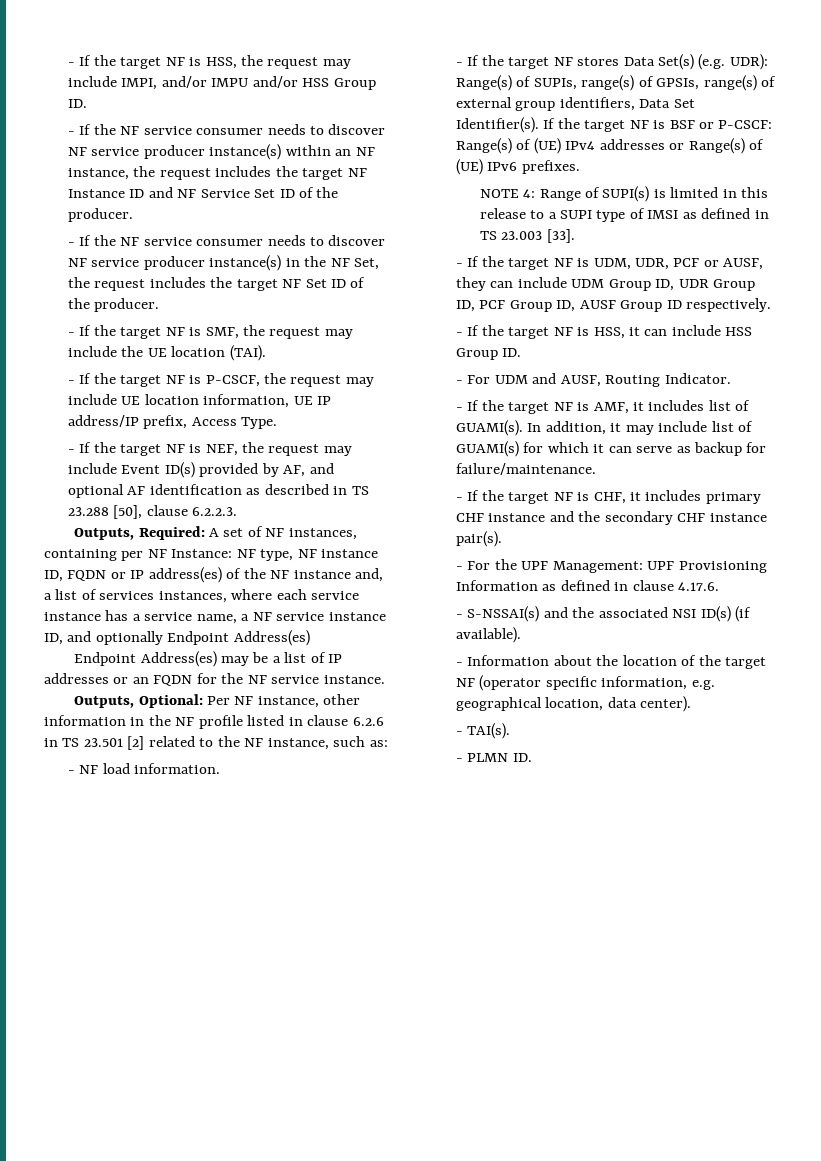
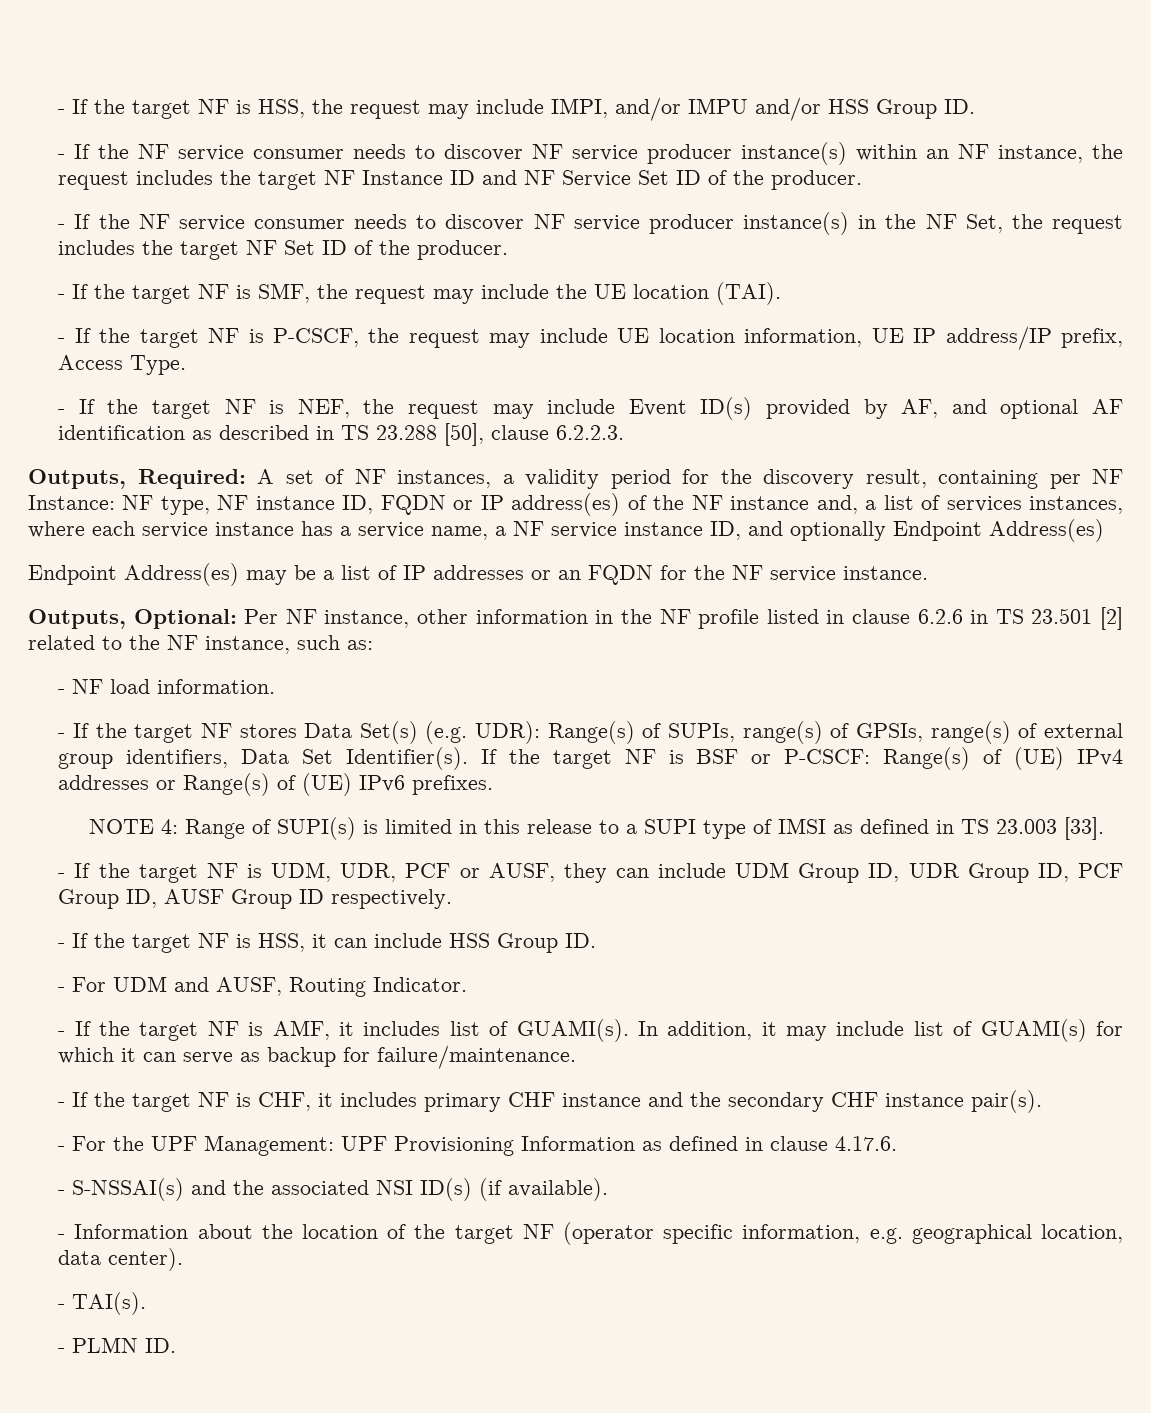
(357, 534) none -> [502,469,927,489] a validity period for the discovery result,

